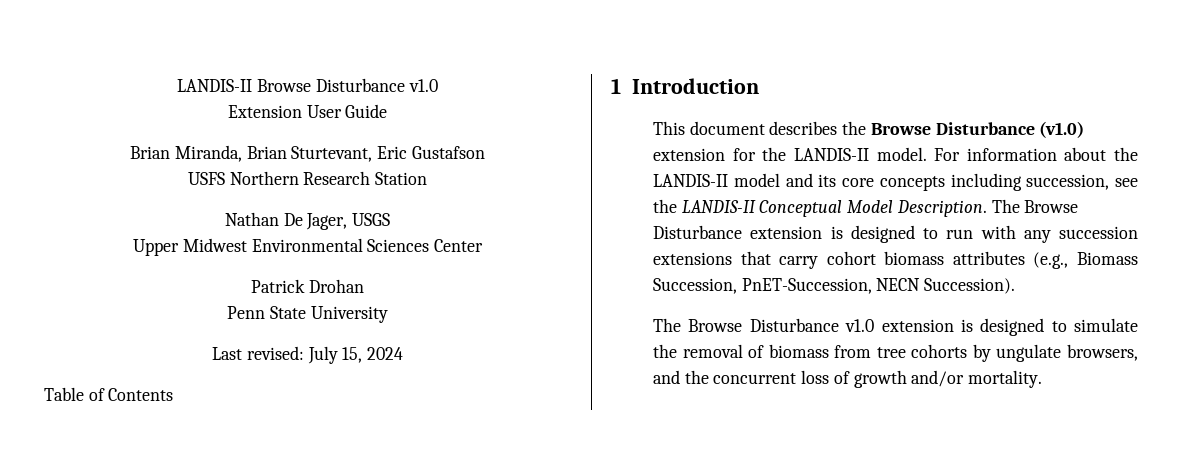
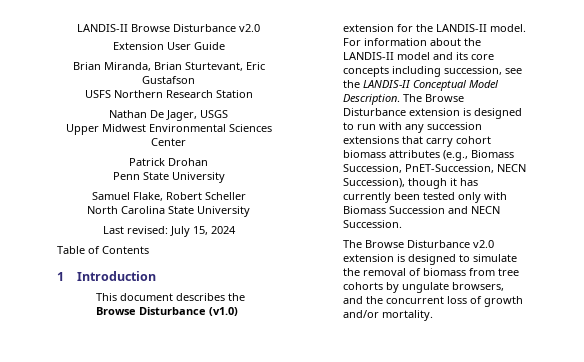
[408,79,438,92] v1.0 -> [239,24,260,32] v2.0
(388, 314) none -> [91,192,246,201] [87,206,250,217] // Samuel Flake, Robert Scheller // North Carolina State University
[924,278,1016,294] [653,318,875,332] Succession). // The Browse Disturbance v1.0 -> [343,178,479,189] [343,192,508,203] [343,206,501,214] [343,220,403,228] [343,240,495,248] Succession), though it has currently been tested only with Biomass Succession and NECN Succession. // The Browse Disturbance v2.0

